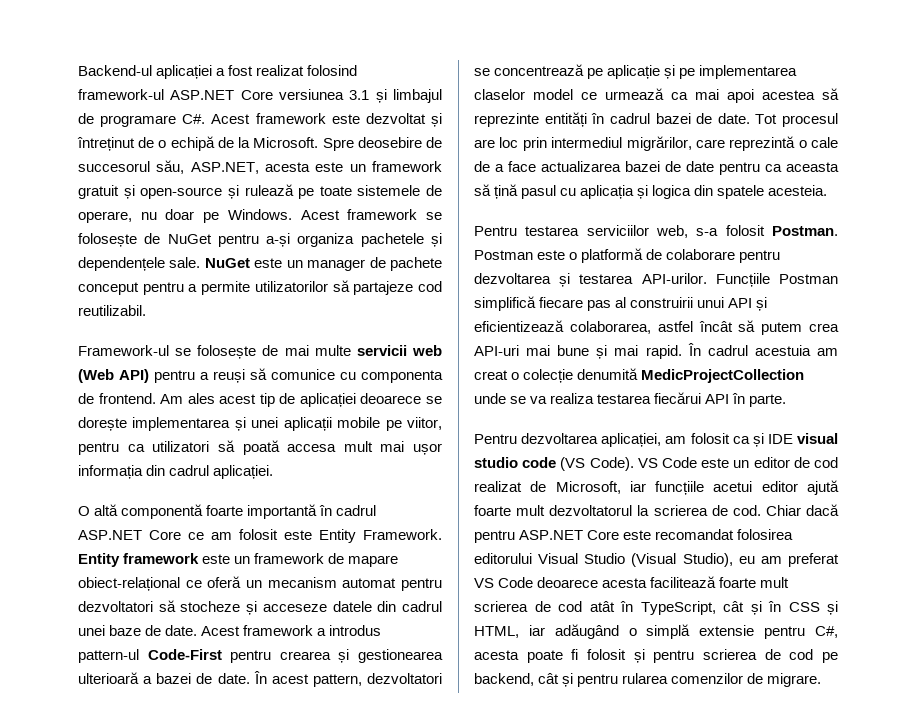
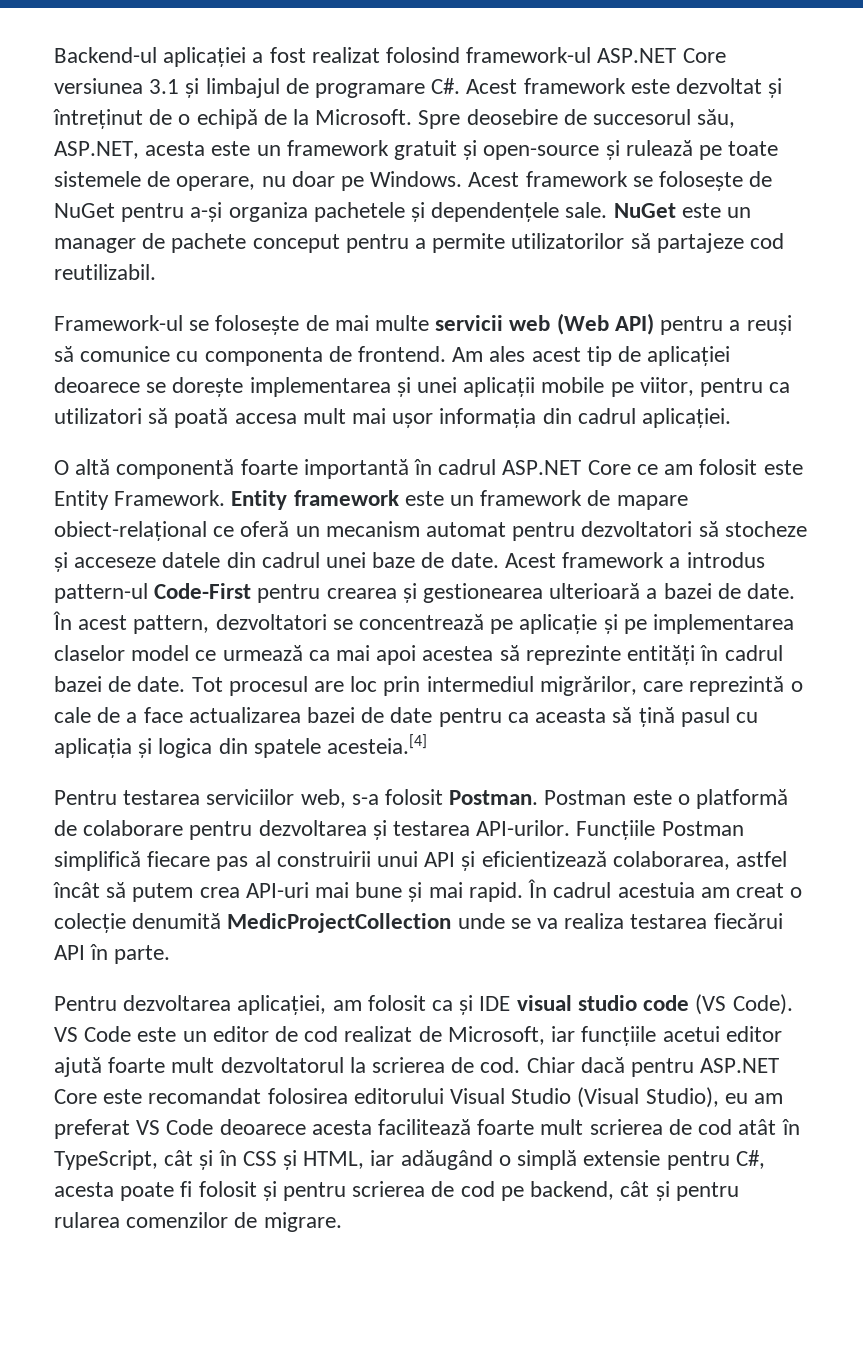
[768,185,828,196] acesteia. -> [327,734,428,754] acesteia.[4]

